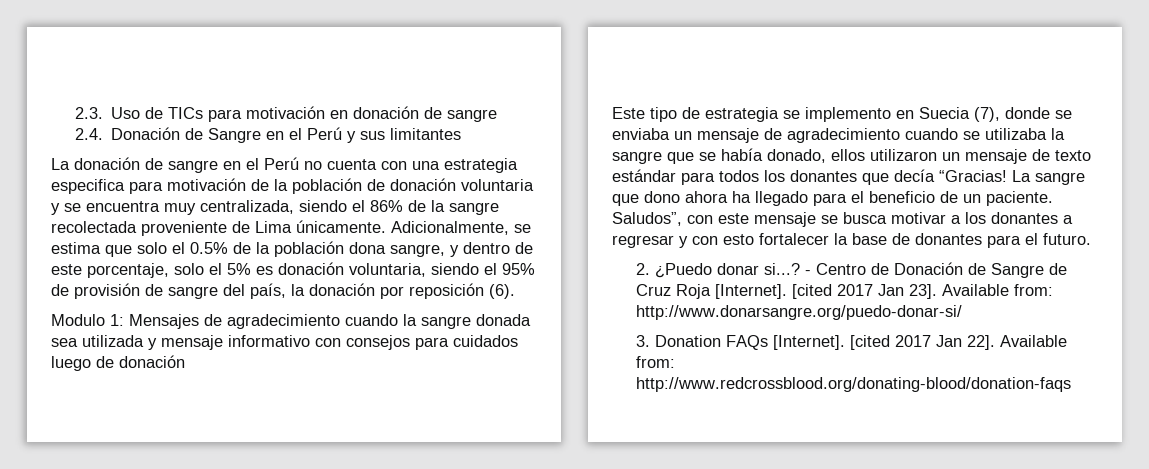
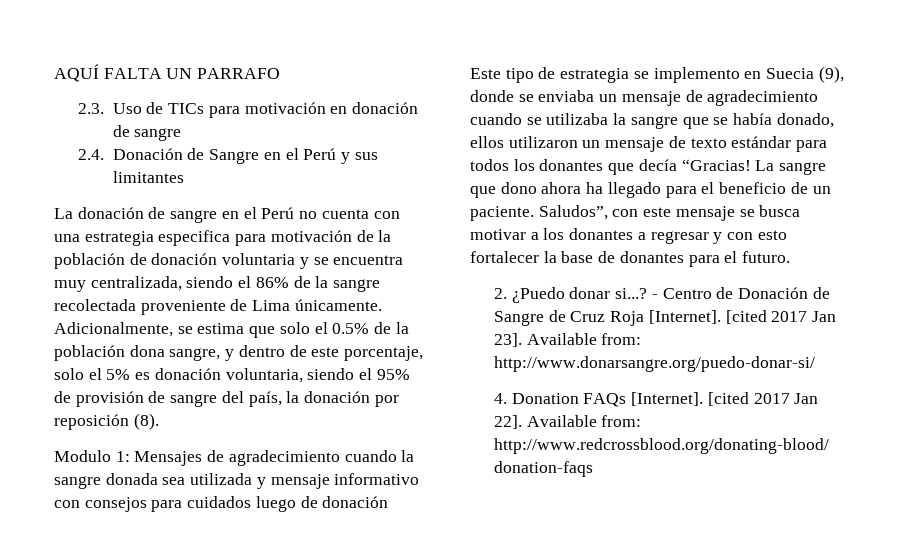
(74, 113) none -> [54,64,281,82] AQUÍ FALTA UN PARRAFO //
[489,284,515,299] (6). -> [133,413,159,430] (8).
[974,107,1000,122] (7), -> [818,66,844,83] (9),
[635,335,650,347] 3. -> [493,393,507,404] 4.

